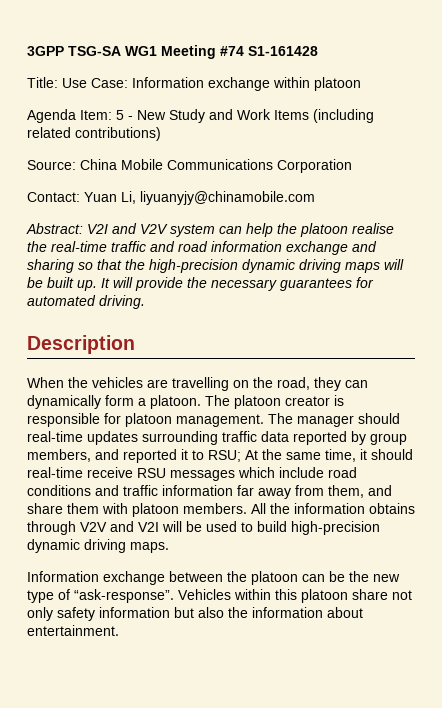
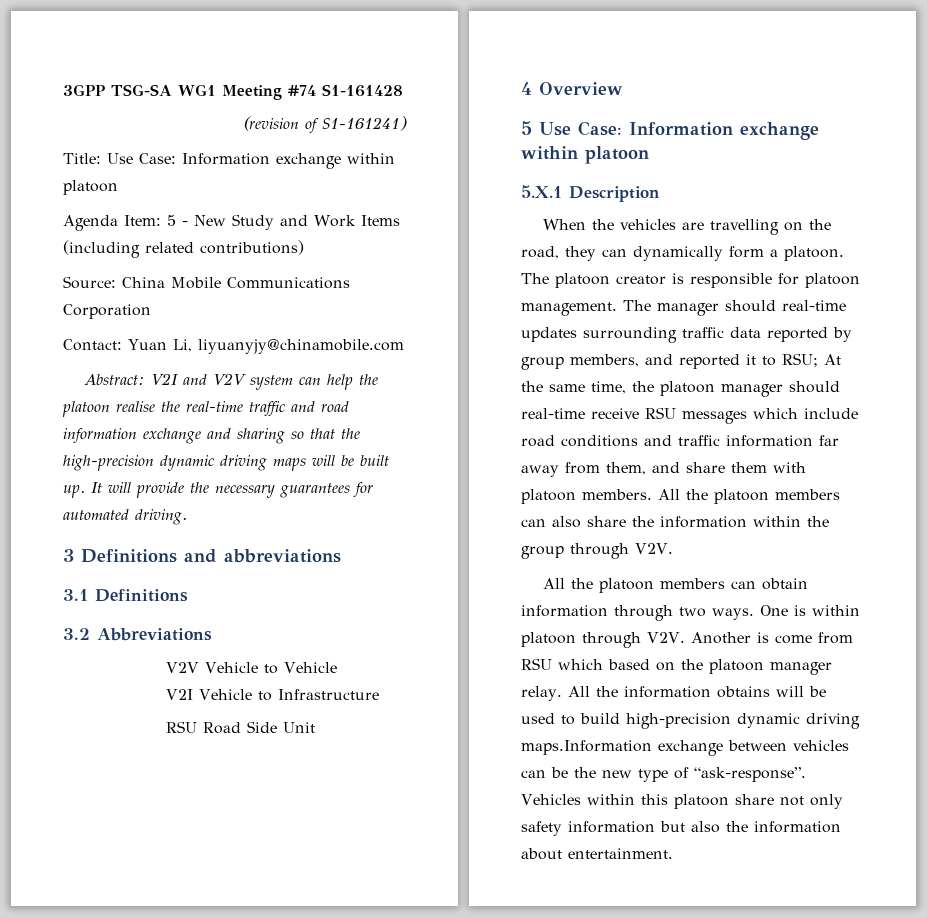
(318, 51) none -> [243,116,407,133] // (revision of S1-161241)
(145, 302) none -> [63,549,341,563] [63,589,188,602] [63,628,212,641] [165,662,337,674] [165,689,379,701] [165,721,315,734] [521,82,623,95] [521,121,819,140] [521,146,649,164] [521,185,562,198] 3 Definitions and abbreviations // 3.1 Definitions // 3.2 Abbreviations // V2V Vehicle to Vehicle // V2I Vehicle to Infrastructure // RSU Road Side Unit // 4 Overview // 5 Use Case: Information exchange within platoon // 5.X.1
[360,449,367,460] it -> [632,381,783,397] the platoon manager
[294,503,415,514] [27,521,159,535] information obtains through V2V and V2I -> [714,489,840,504] [521,516,829,528] [521,543,673,559] [543,578,809,593] [521,605,860,621] [521,632,853,648] [521,658,832,675] [521,686,770,701] platoon members can also share the information within the group through V2V. // All the platoon members can obtain information through two ways. One is within platoon through V2V. Another is come from RSU which based on the platoon manager relay. All the information obtains
[130,542,169,553] [27,571,298,585] maps. // Information exchange between the platoon -> [521,740,849,756] maps.Information exchange between vehicles

